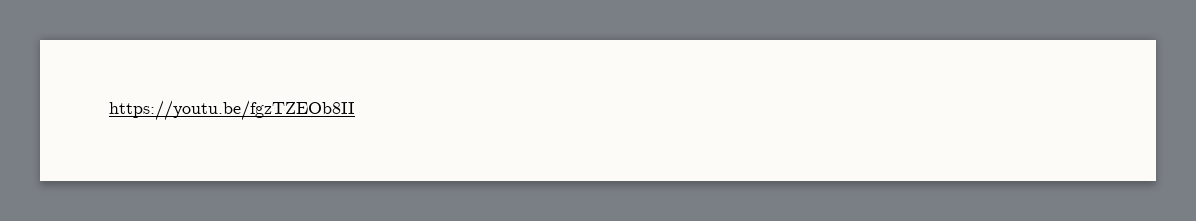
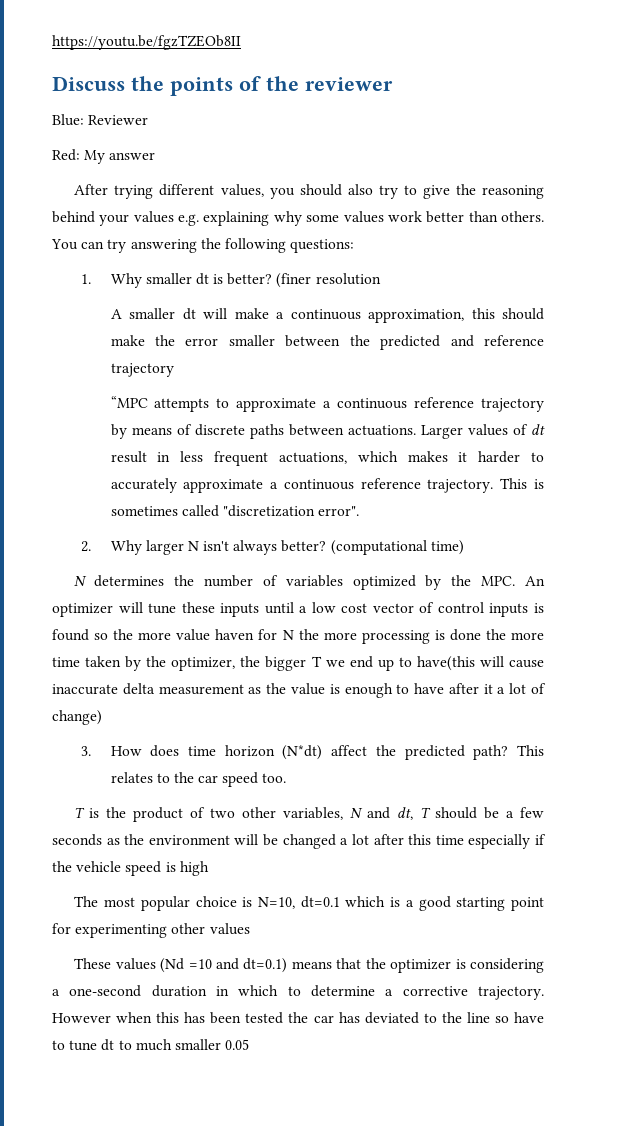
(355, 110) none -> [52,76,393,96] [52,114,149,126] [52,149,156,164] [74,184,544,199] [52,211,544,226] [51,238,355,253] [81,273,381,288] [110,308,544,323] [110,335,544,350] [110,363,174,377] [110,396,544,412] [110,424,545,439] [110,451,544,466] [110,478,544,493] [110,505,360,517] [81,540,464,555] [74,575,545,590] [52,602,544,617] [52,629,544,644] [52,656,544,671] [52,683,546,698] [52,710,102,725] [81,745,544,760] [110,772,287,787] [74,807,544,822] [52,834,547,849] [52,861,209,876] [74,896,544,911] [52,923,250,938] [74,958,544,973] [52,985,544,1000] [52,1012,544,1024] [52,1039,250,1051] // Discuss the points of the reviewer // Blue: Reviewer // Red: My answer // After trying different values, you should also try to give the reasoning behind your values e.g. explaining why some values work better than others. You can try answering the following questions: // 1. Why smaller dt is better? (finer resolution // A smaller dt will make a continuous approximation, this should make the error smaller between the predicted and reference trajectory // “MPC attempts to approximate a continuous reference trajectory by means of discrete paths between actuations. Larger values of dt result in less frequent actuations, which makes it harder to accurately approximate a continuous reference trajectory. This is sometimes called "discretization error". // 2. Why larger N isn't always better? (computational time) // N determines the number of variables optimized by the MPC. An optimizer will tune these inputs until a low cost vector of control inputs is found so the more value haven for N the more processing is done the more time taken by the optimizer, the bigger T we end up to have(this will cause inaccurate delta measurement as the value is enough to have after it a lot of change) // 3. How does time horizon (N*dt) affect the predicted path? This relates to the car speed too. // T is the product of two other variables, N and dt, T should be a few seconds as the environment will be changed a lot after this time especially if the vehicle speed is high // The most popular choice is N=10, dt=0.1 which is a good starting point for experimenting other values // These values (Nd =10 and dt=0.1) means that the optimizer is considering a one-second duration in which to determine a corrective trajectory. However when this has been tested the car has deviated to the line so have to tune dt to much smaller 0.05

